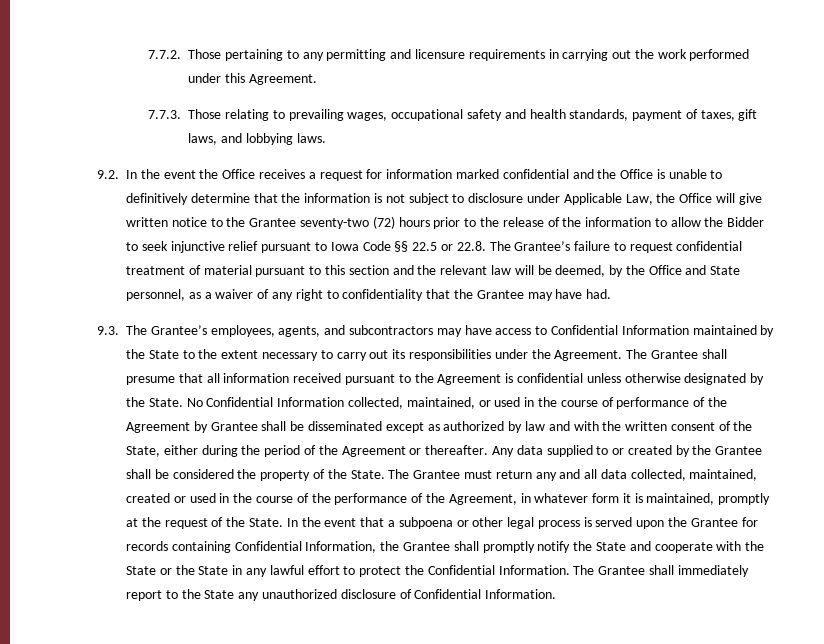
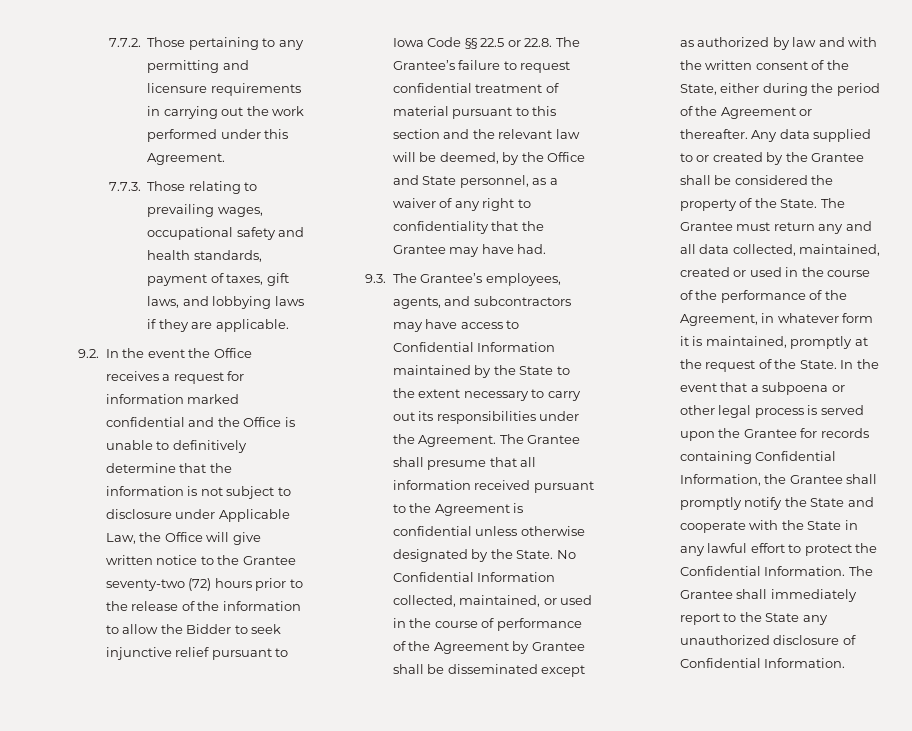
[296,133,326,143] laws. -> [274,296,304,306] [147,319,289,332] laws if they are applicable.
[159,565,229,575] or the State -> (842, 525) none

